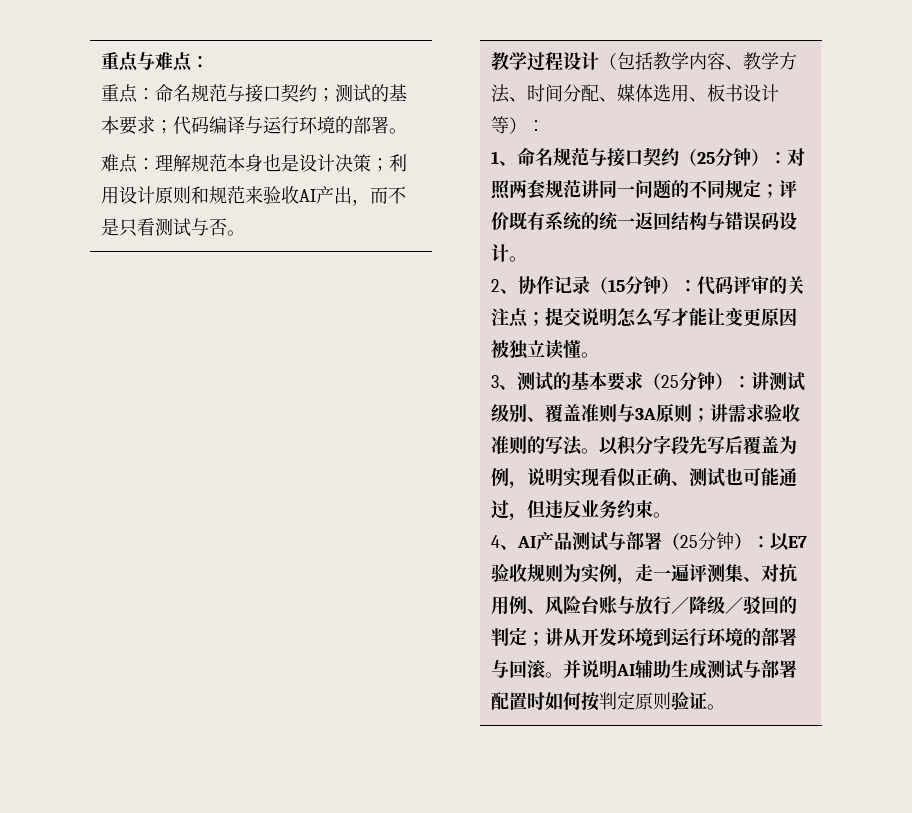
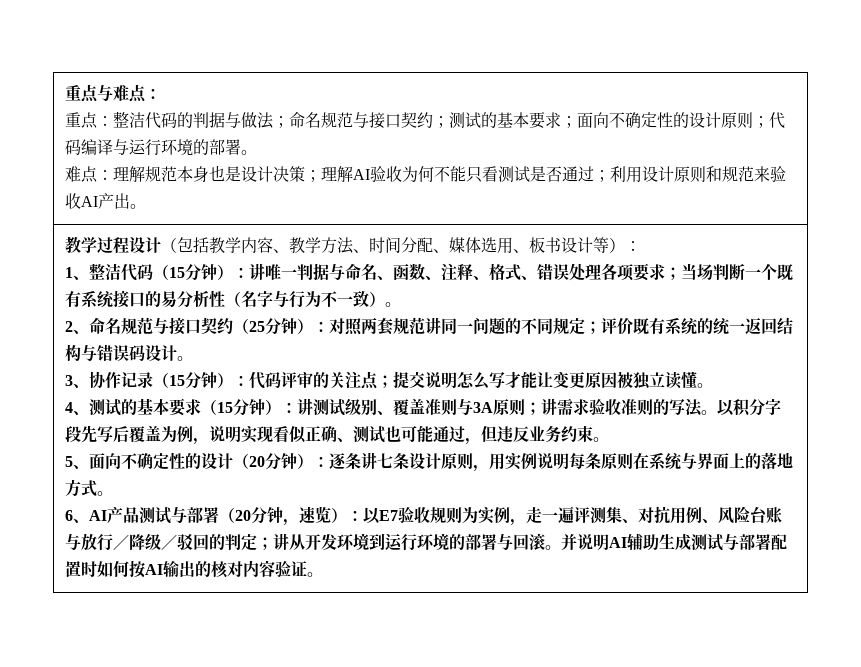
(156, 94) none -> [113,111,290,129] 整洁代码的判据与做法；
(174, 127) none -> [577,112,770,129] 面向不确定性的设计原则；
(390, 165) none -> [321,166,611,183] 理解AI验收为何不能只看测试是否通过；
[352,186,407,206] [101,218,228,237] ，而不是只看测试与否 -> (131, 201) none
(518, 163) none -> [89,263,794,281] [65,290,402,308] [65,321,90,334] 整洁代码（15分钟）：讲唯一判据与命名、函数、注释、格式、错误处理各项要求；当场判断一个既有系统接口的易分析性（名字与行为不一致）。 // 2、
[491,279,501,292] 2 -> [65,375,74,386] 3
[491,375,500,388] 3 -> [65,402,74,413] 4
[661,375,680,388] 25 -> [217,402,234,413] 15
[491,535,501,548] 4 -> [65,452,794,472] [65,479,114,497] [65,510,74,521] 5、面向不确定性的设计（20分钟）：逐条讲七条设计原则，用实例说明每条原则在系统与界面上的落地方式。 // 6
[680,532,735,550] 25分钟 -> [235,506,332,526] 20分钟，速览
[599,691,672,710] 判定原则 -> [145,560,276,578] AI输出的核对内容

